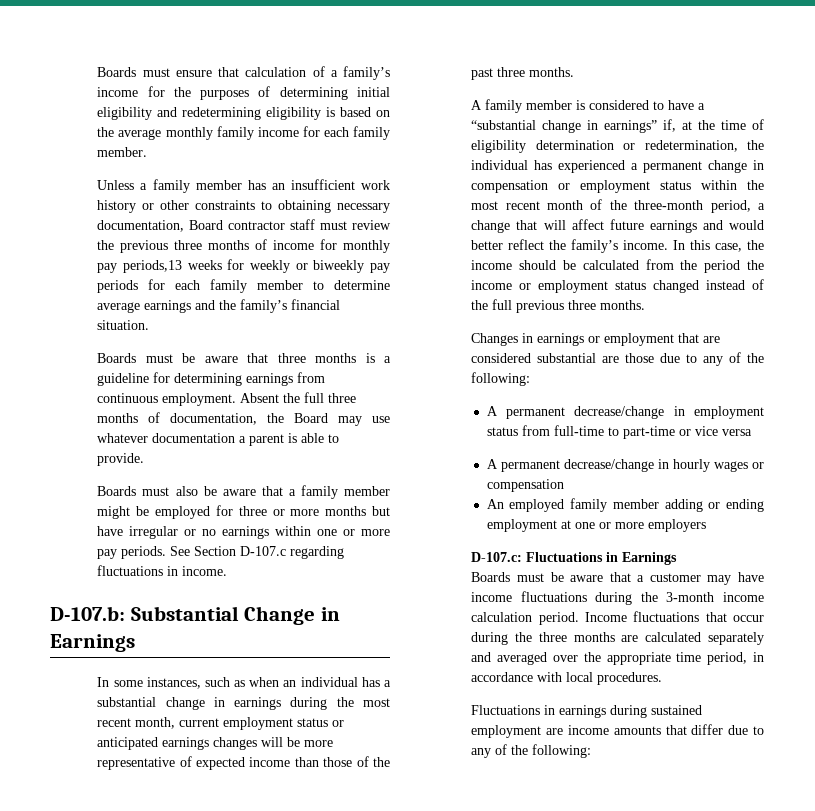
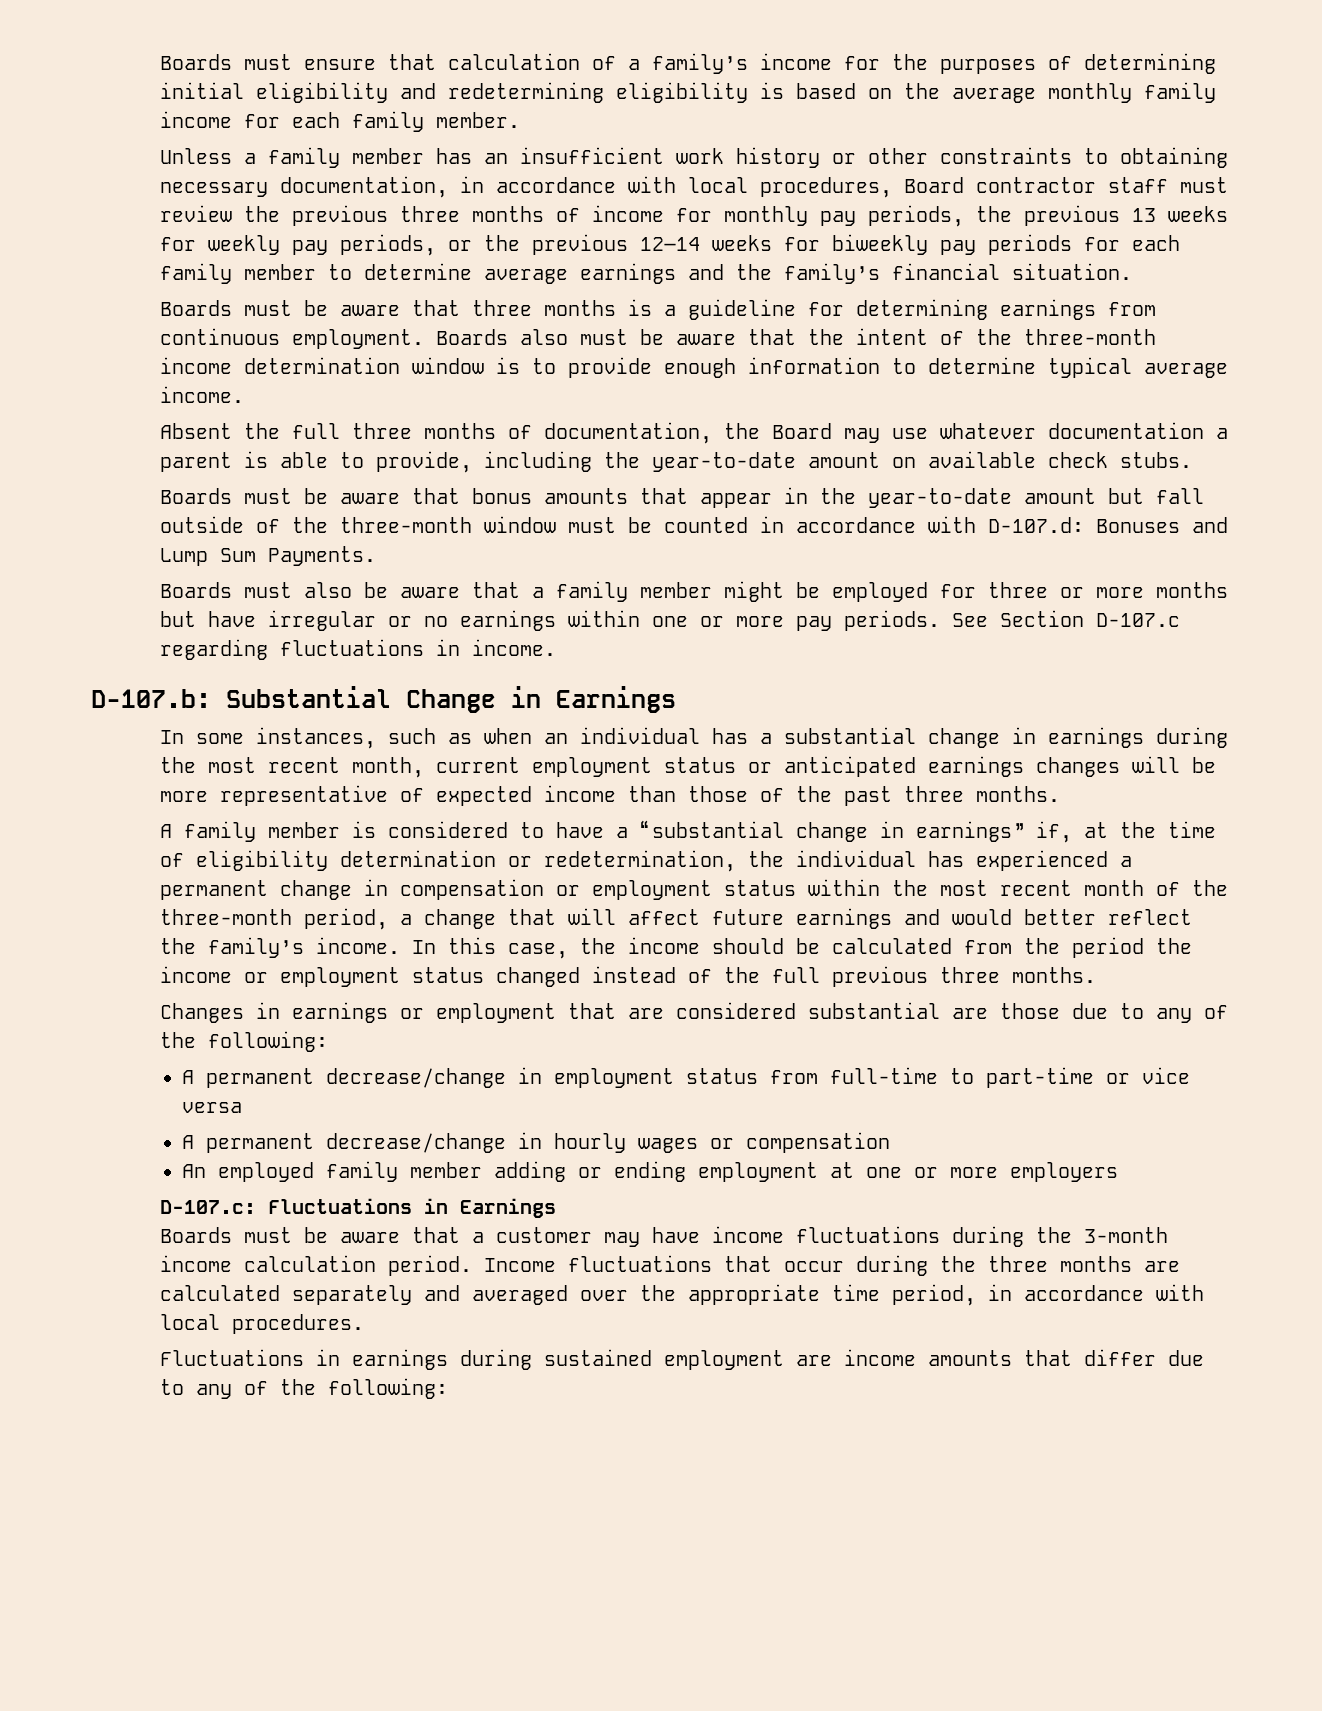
(185, 226) none -> [460,176,893,198] in accordance with local procedures,
[123,259,308,273] periods,13 weeks for weekly or -> [868,205,1229,227] [160,234,821,256] periods, the previous 13 weeks for weekly pay periods, or the previous 12–14 weeks for
(237, 399) none -> [436,328,1157,345] [160,357,1229,378] [160,386,245,403] Boards also must be aware that the intent of the three-month income determination window is to provide enough information to determine typical average income. //
[97,453,145,466] provide. -> [376,451,1193,473] [160,487,1205,508] [160,516,1229,533] [160,546,377,566] provide, including the year-to-date amount on available check stubs. // Boards must be aware that bonus amounts that appear in the year-to-date amount but fall outside of the three-month window must be counted in accordance with D-107.d: Bonuses and Lump Sum Payments.

